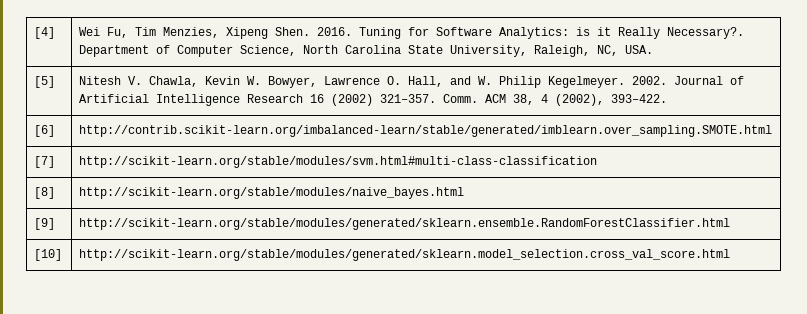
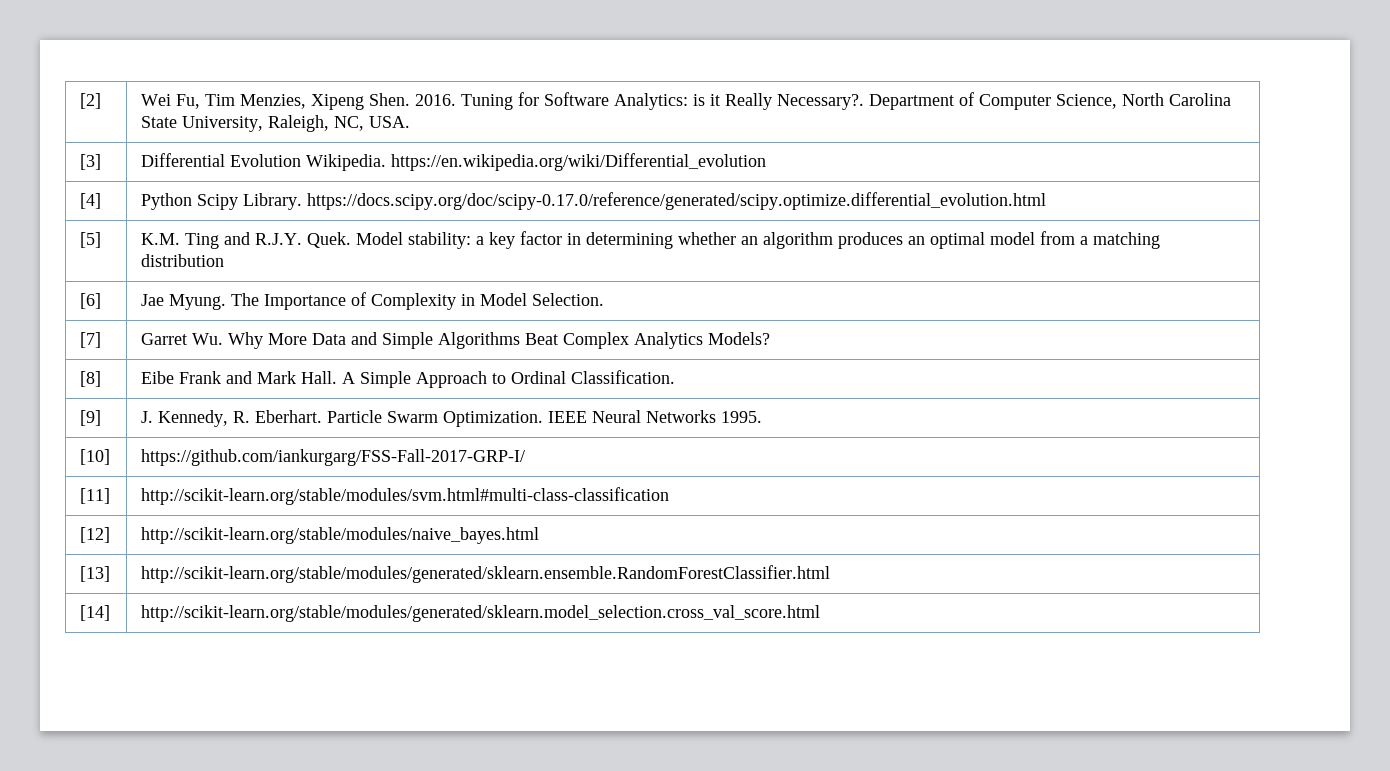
[34,27,56,39] [4] -> [80,93,102,109] [2]
[34,76,56,88] [79,76,745,88] [79,94,668,106] [34,125,56,137] [79,125,773,137] [34,156,56,168] [79,156,598,168] [34,187,56,199] [79,187,465,199] [34,218,56,230] [79,218,731,230] [34,249,63,261] [5] | Nitesh V. Chawla, Kevin W. Bowyer, Lawrence O. Hall, and W. Philip Kegelmeyer. 2002. Journal of Artificial Intelligence Research 16 (2002) 321–357. Comm. ACM 38, 4 (2002), 393–422. // [6] | http://contrib.scikit-learn.org/imbalanced-learn/stable/generated/imblearn.over_sampling.SMOTE.html // [7] | http://scikit-learn.org/stable/modules/svm.html#multi-class-classification // [8] | http://scikit-learn.org/stable/modules/naive_bayes.html // [9] | http://scikit-learn.org/stable/modules/generated/sklearn.ensemble.RandomForestClassifier.html // [10] -> [80,154,102,170] [141,153,767,171] [80,193,102,209] [141,192,1047,210] [80,232,102,248] [141,231,1161,249] [141,254,225,267] [80,293,102,309] [141,292,605,310] [80,332,102,348] [141,332,771,349] [80,371,102,387] [141,370,676,388] [80,410,102,426] [141,410,763,427] [80,449,111,465] [141,449,526,466] [80,488,111,504] [141,487,670,505] [80,527,111,543] [141,527,540,544] [80,566,111,582] [141,565,831,583] [80,605,111,621] [3] | Differential Evolution Wikipedia. https://en.wikipedia.org/wiki/Differential_evolution // [4] | Python Scipy Library. https://docs.scipy.org/doc/scipy-0.17.0/reference/generated/scipy.optimize.differential_evolution.html // [5] | K.M. Ting and R.J.Y. Quek. Model stability: a key factor in determining whether an algorithm produces an optimal model from a matching distribution // [6] | Jae Myung. The Importance of Complexity in Model Selection. // [7] | Garret Wu. Why More Data and Simple Algorithms Beat Complex Analytics Models? // [8] | Eibe Frank and Mark Hall. A Simple Approach to Ordinal Classification. // [9] | J. Kennedy, R. Eberhart. Particle Swarm Optimization. IEEE Neural Networks 1995. // [10] | https://github.com/iankurgarg/FSS-Fall-2017-GRP-I/ // [11] | http://scikit-learn.org/stable/modules/svm.html#multi-class-classification // [12] | http://scikit-learn.org/stable/modules/naive_bayes.html // [13] | http://scikit-learn.org/stable/modules/generated/sklearn.ensemble.RandomForestClassifier.html // [14]

